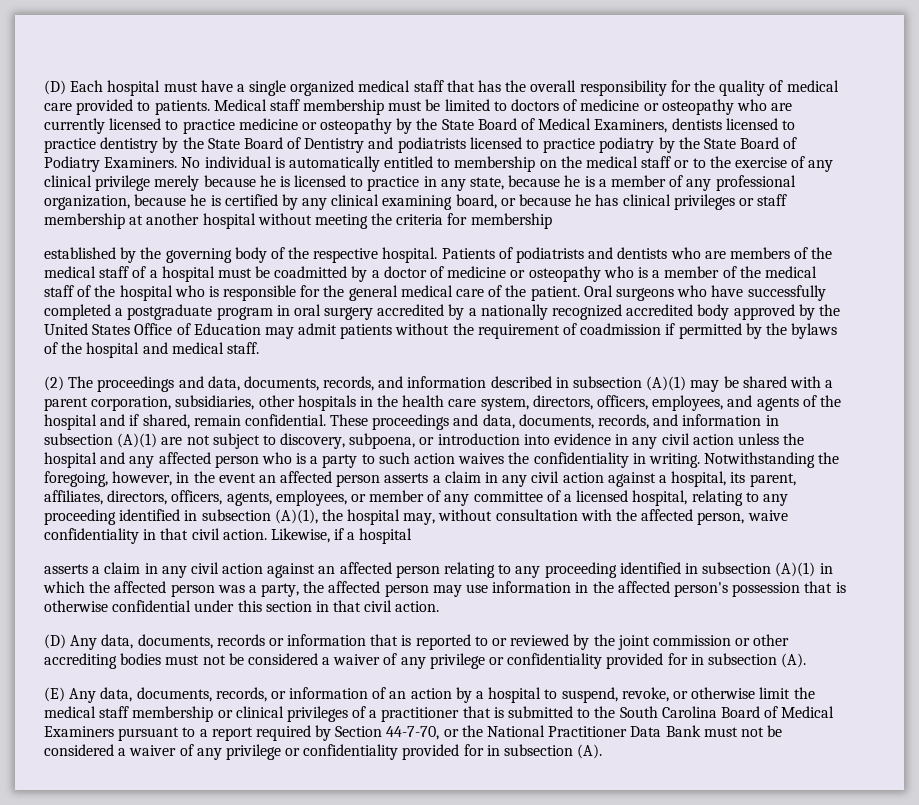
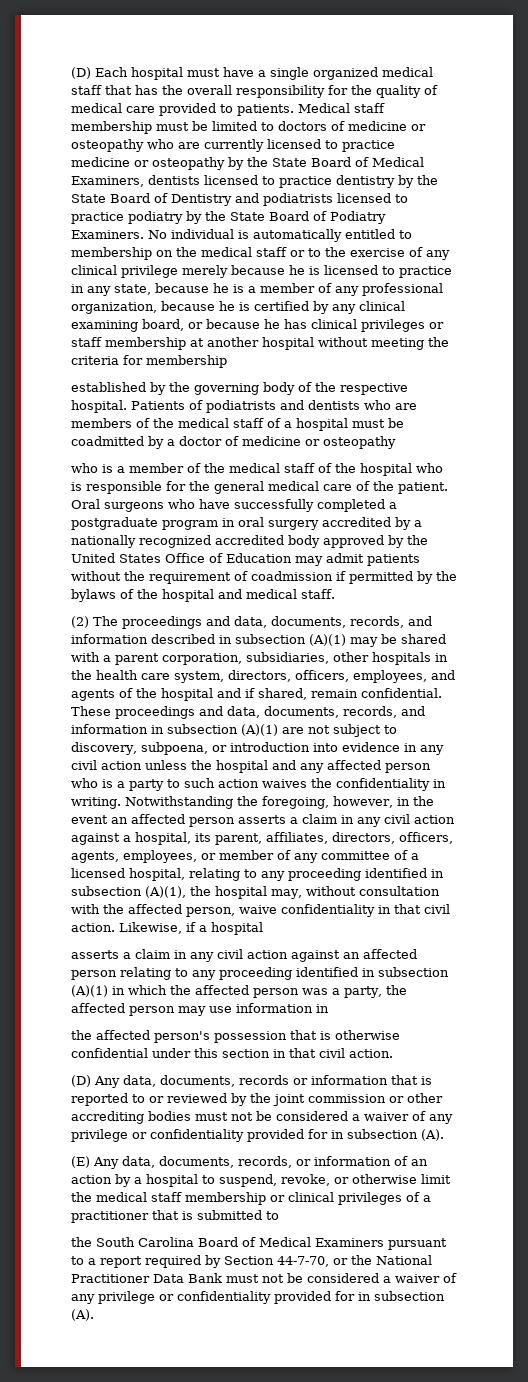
(601, 274) none -> (396, 442) //
(589, 587) none -> (329, 1008) //
(591, 713) none -> (279, 1215) //

